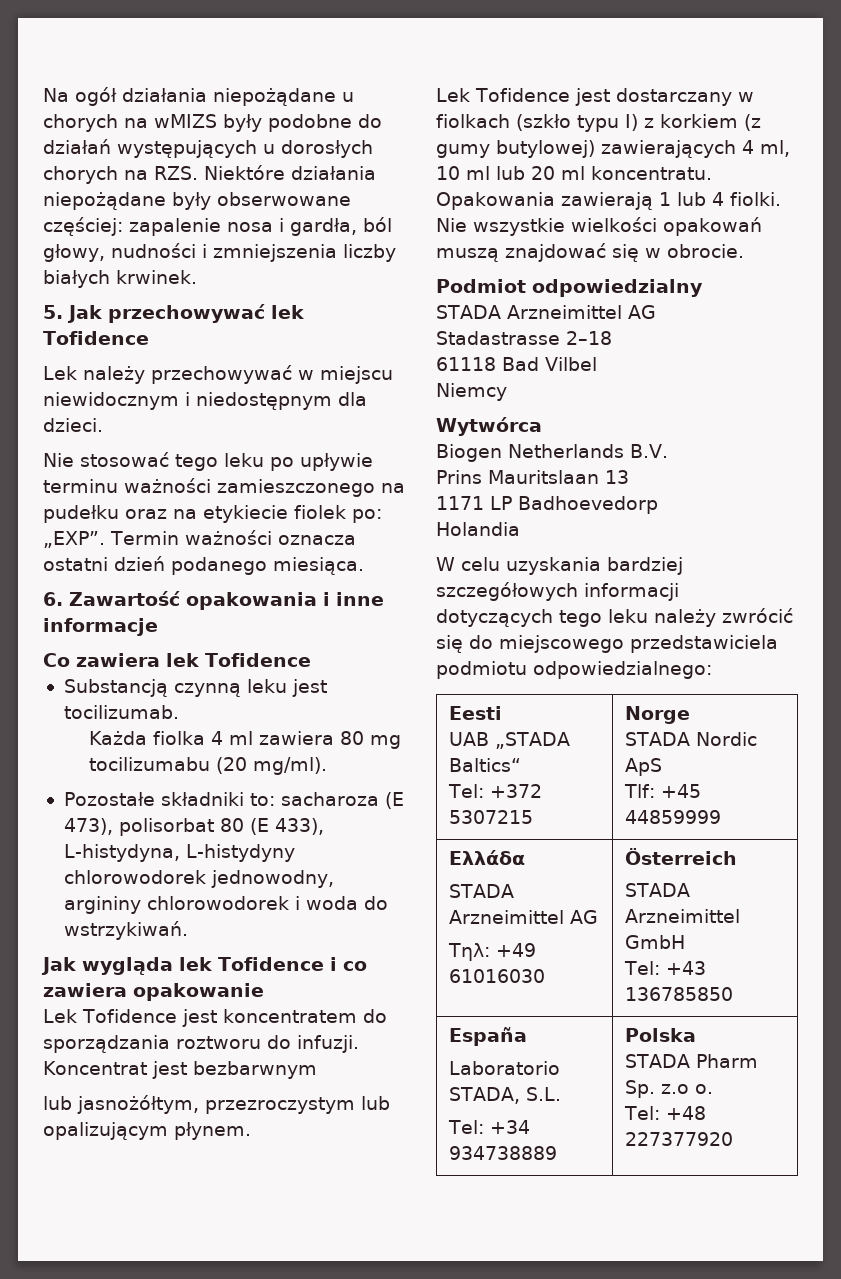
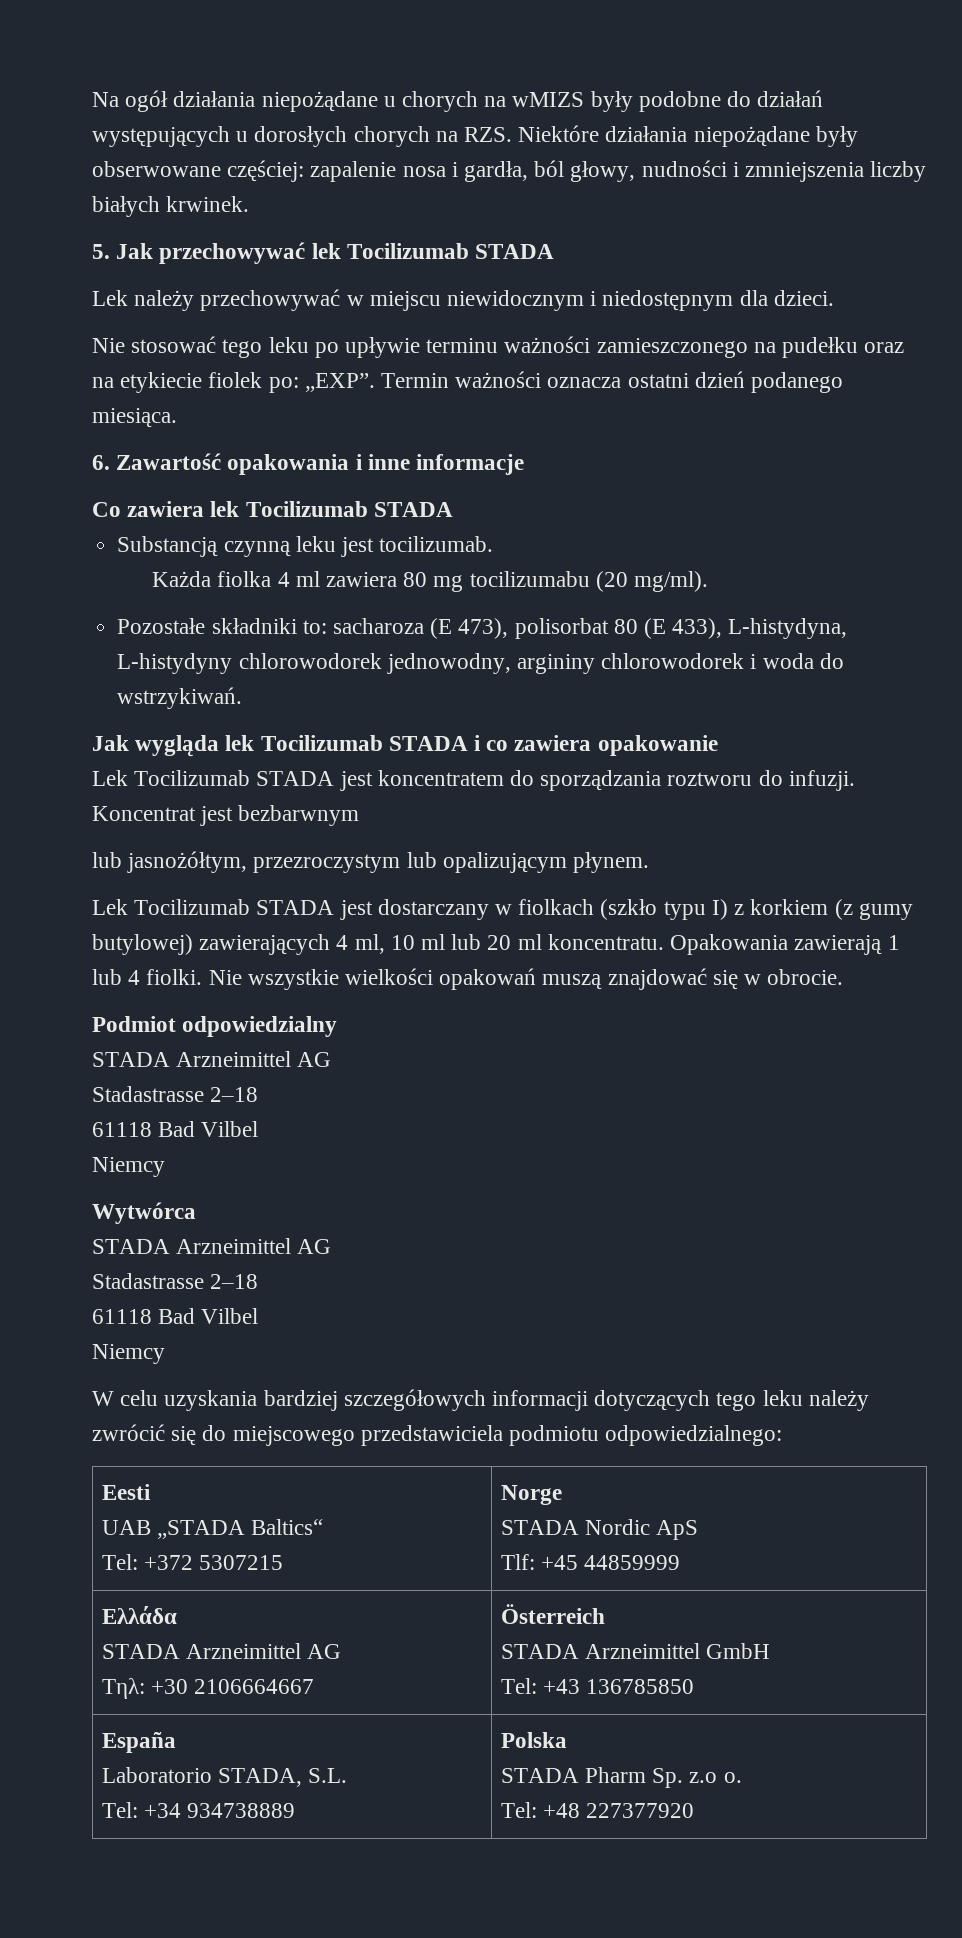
[43,331,149,345] Tofidence -> [346,243,555,259] Tocilizumab STADA
[205,653,311,667] Tofidence -> [245,501,453,517] Tocilizumab STADA
[218,957,324,971] Tofidence -> [260,735,468,751] Tocilizumab STADA
[82,1009,177,1023] Tofidence -> [134,770,335,786] Tocilizumab STADA
[475,88,570,102] Tofidence -> [134,899,335,915] Tocilizumab STADA
[436,444,668,462] [436,470,629,484] [436,496,658,514] [436,522,520,536] Biogen Netherlands B.V. // Prins Mauritslaan 13 // 1171 LP Badhoevedorp // Holandia -> [92,1238,332,1254] [92,1273,259,1289] [92,1308,259,1324] [92,1344,165,1364] STADA Arzneimittel AG // Stadastrasse 2–18 // 61118 Bad Vilbel // Niemcy
[495,943,536,957] [448,969,545,983] +49 61016030 -> [150,1679,315,1694] +30 2106664667

